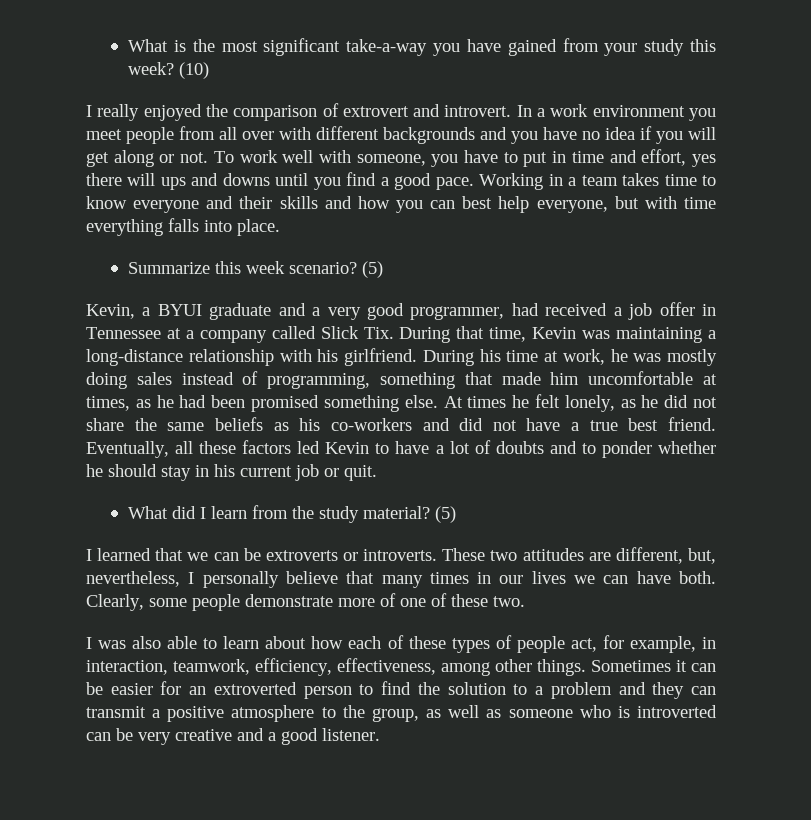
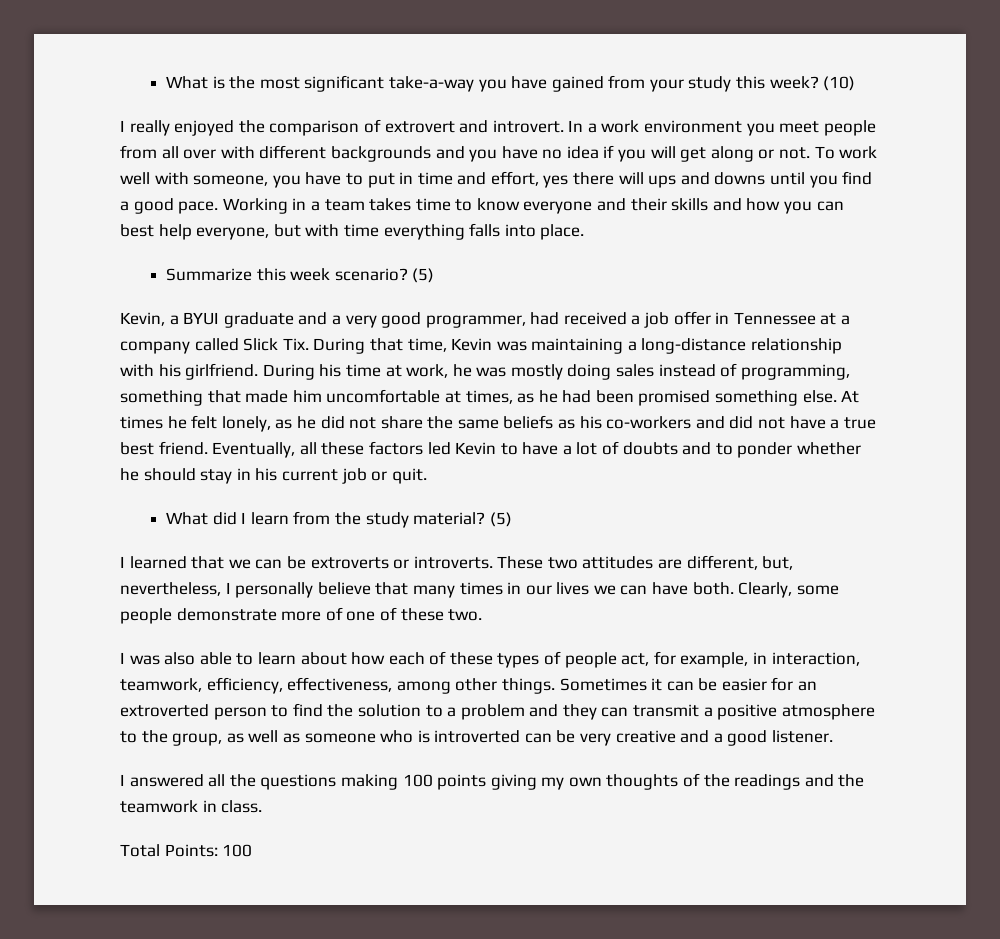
(380, 734) none -> [120,773,865,790] [120,800,263,813] [120,844,253,857] // I answered all the questions making 100 points giving my own thoughts of the readings and the teamwork in class. // Total Points: 100

